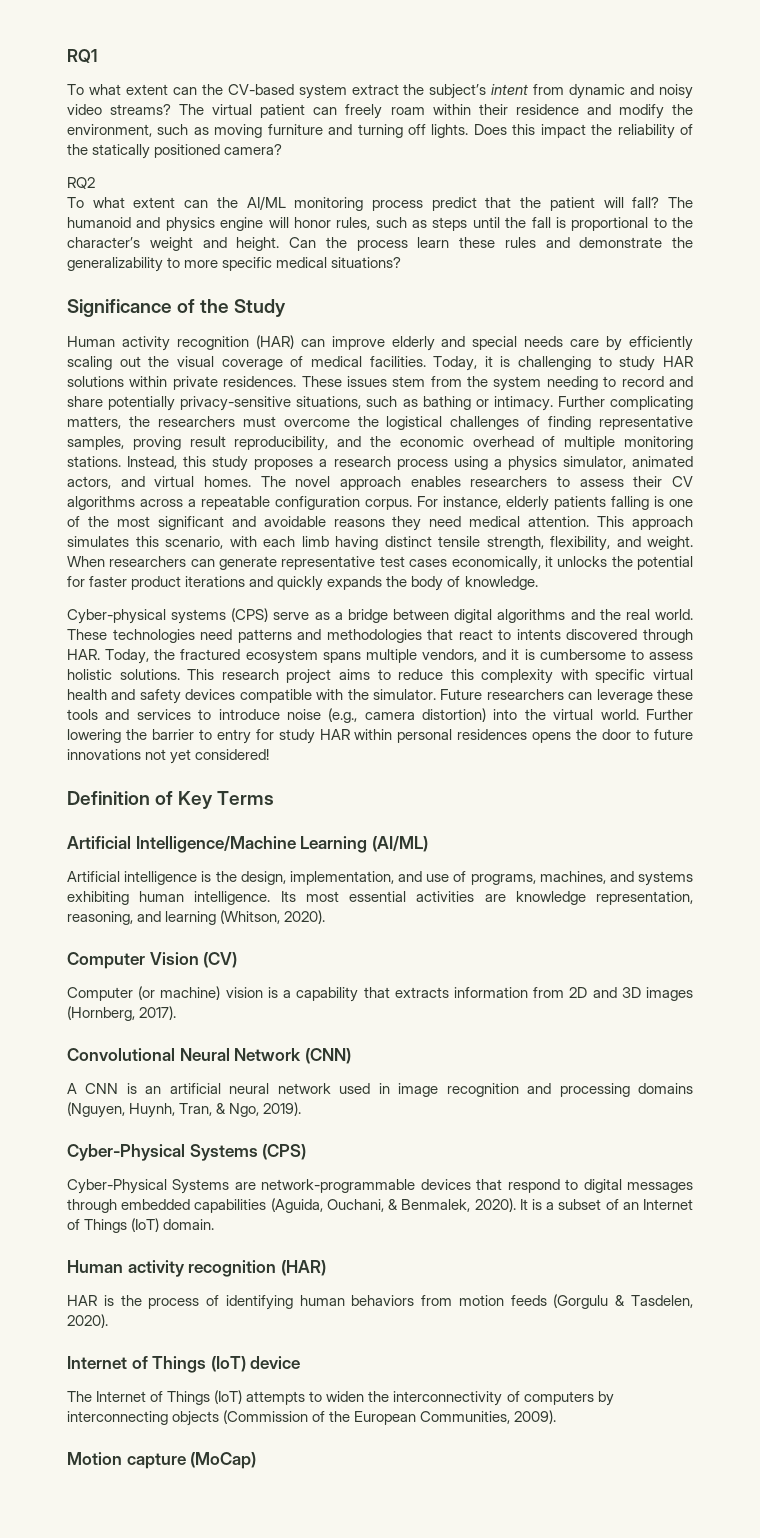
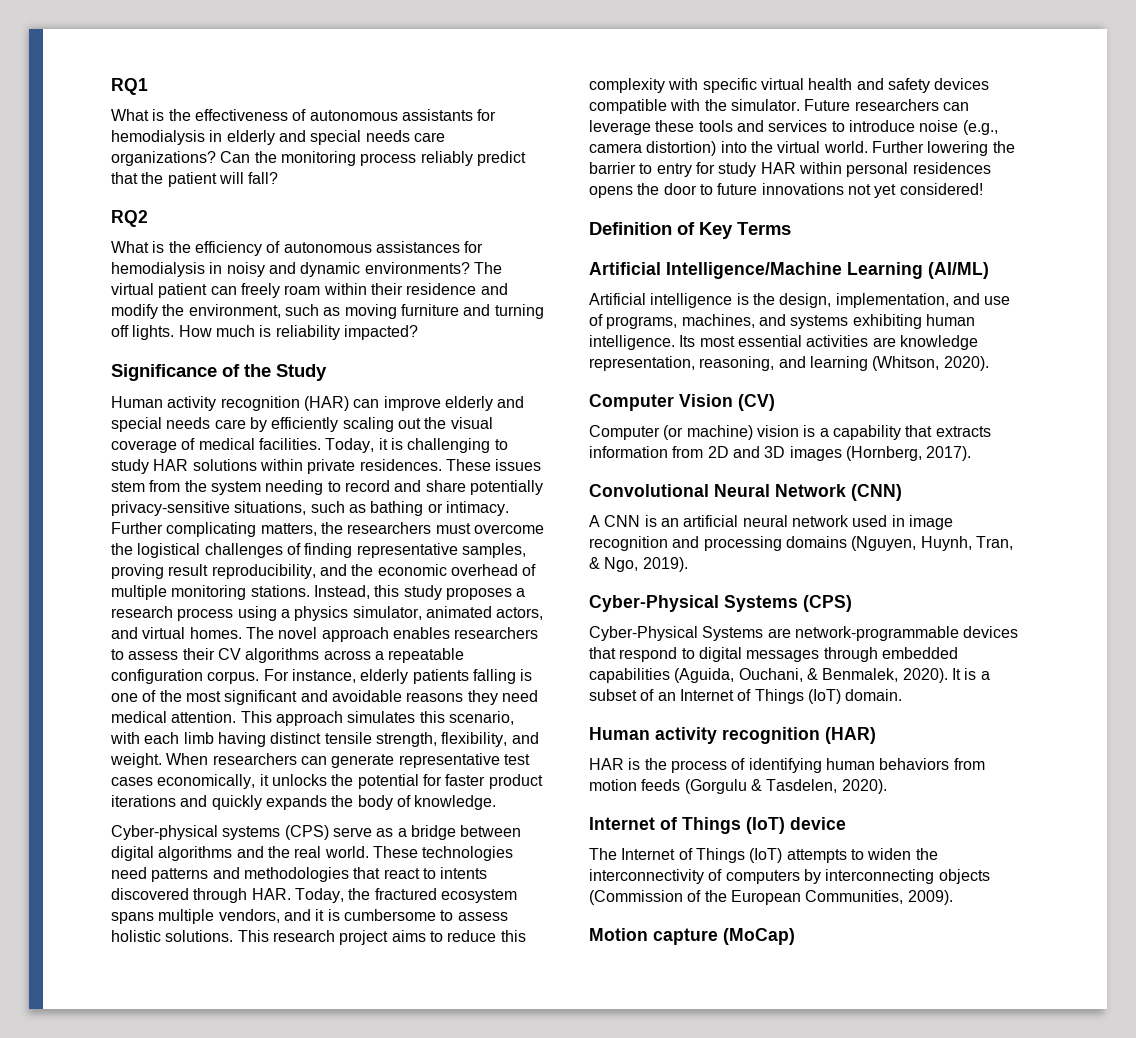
[67,84,694,99] [67,104,172,115] To what extent can the CV-based system extract the subject’s intent from dynamic and noisy video streams? -> [111,109,497,121] [111,130,445,145] [111,151,526,166] [111,172,279,187] [111,210,148,227] [111,241,484,256] [111,262,470,277] What is the effectiveness of autonomous assistants for hemodialysis in elderly and special needs care organizations? Can the monitoring process reliably predict that the patient will fall? // RQ2 // What is the efficiency of autonomous assistances for hemodialysis in noisy and dynamic environments?
[473,124,694,139] [67,144,283,159] [67,177,95,189] [67,196,693,211] [67,217,693,232] [67,237,693,251] [67,257,402,272] Does this impact the reliability of the statically positioned camera? // RQ2 // To what extent can the AI/ML monitoring process predict that the patient will fall? The humanoid and physics engine will honor rules, such as steps until the fall is proportional to the character’s weight and height. Can the process learn these rules and demonstrate the generalizability to more specific medical situations? -> [178,325,418,340] How much is reliability impacted?

